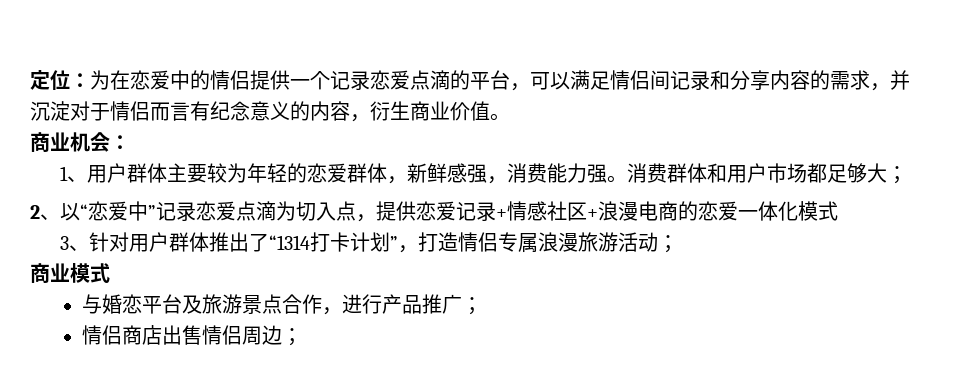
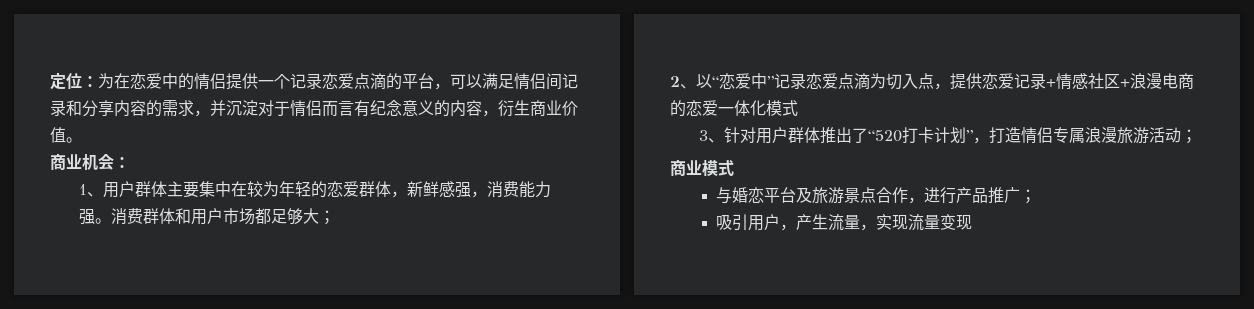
(207, 173) none -> [198,181,247,197] 集中在
[268,235,310,250] “1314 -> [867,130,902,142] “520
[81,325,302,346] 情侣商店出售情侣周边； -> [716,214,973,231] 吸引用户，产生流量，实现流量变现

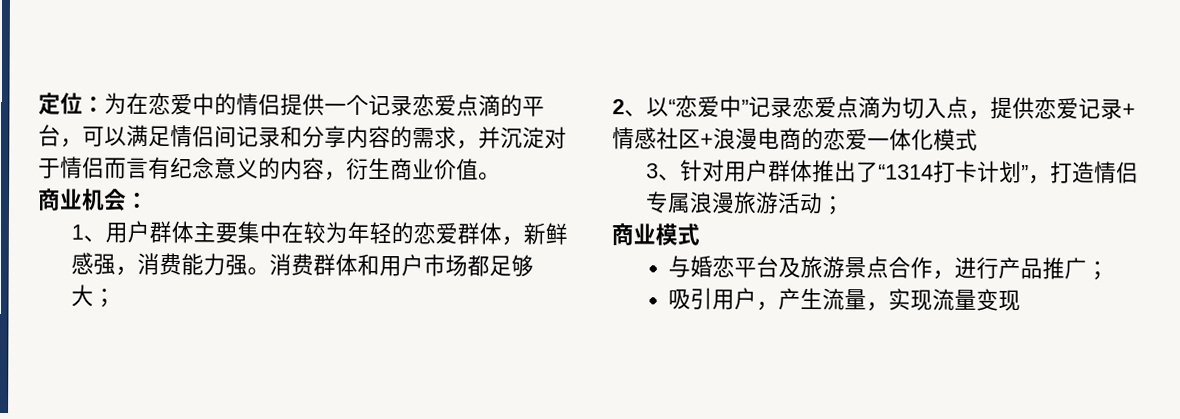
[867,130,902,142] “520 -> [877,164,934,180] “1314

